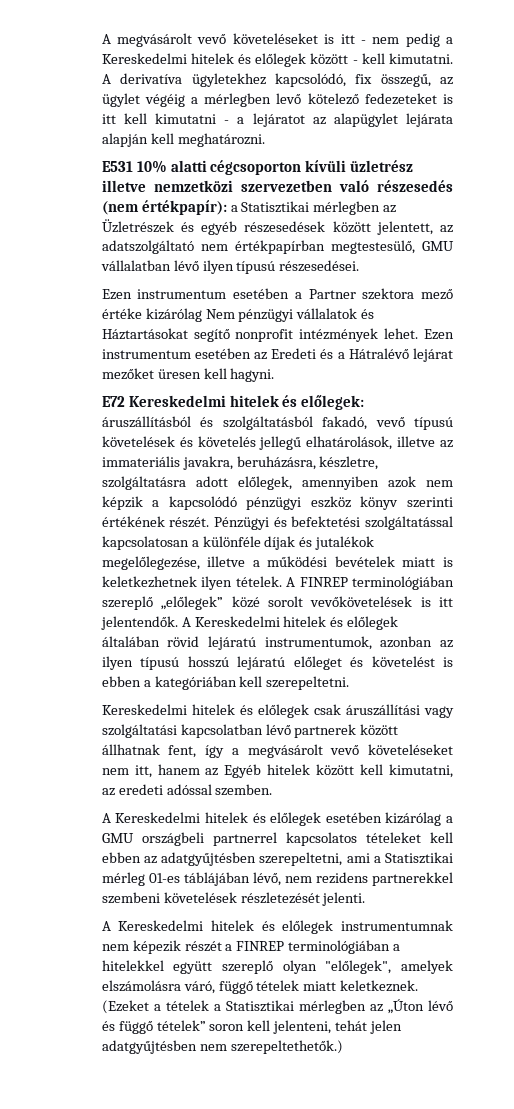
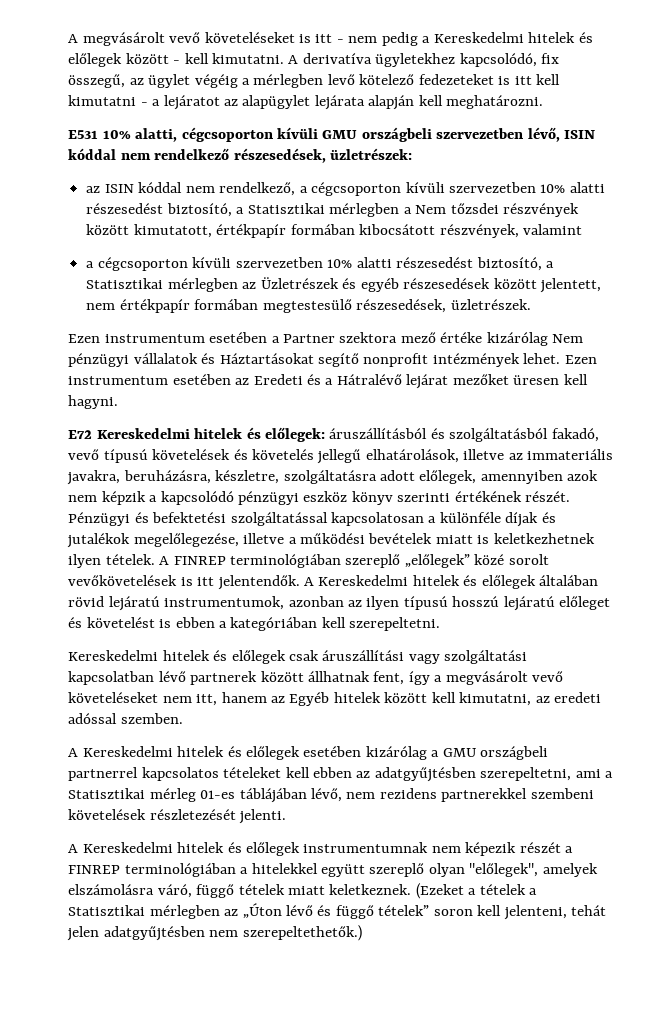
[170,160,414,175] [101,180,453,192] [101,200,227,215] alatti cégcsoporton kívüli üzletrész illetve nemzetközi szervezetben való részesedés (nem értékpapír): -> [135,127,596,142] [68,148,412,163] [86,182,605,196] [86,203,579,217] [86,224,583,238] [86,257,542,271] alatti, cégcsoporton kívüli GMU országbeli szervezetben lévő, ISIN kóddal nem rendelkező részesedések, üzletrészek: // az ISIN kóddal nem rendelkező, a cégcsoporton kívüli szervezetben 10% alatti részesedést biztosító, a Statisztikai mérlegben a Nem tőzsdei részvények között kimutatott, értékpapír formában kibocsátott részvények, valamint // a cégcsoporton kívüli szervezetben 10% alatti részesedést biztosító,
[440,225,453,233] [101,240,454,254] [100,260,360,274] az adatszolgáltató nem értékpapírban megtestesülő, GMU vállalatban lévő ilyen típusú részesedései. -> [86,299,531,313] nem értékpapír formában megtestesülő részesedések, üzletrészek.

